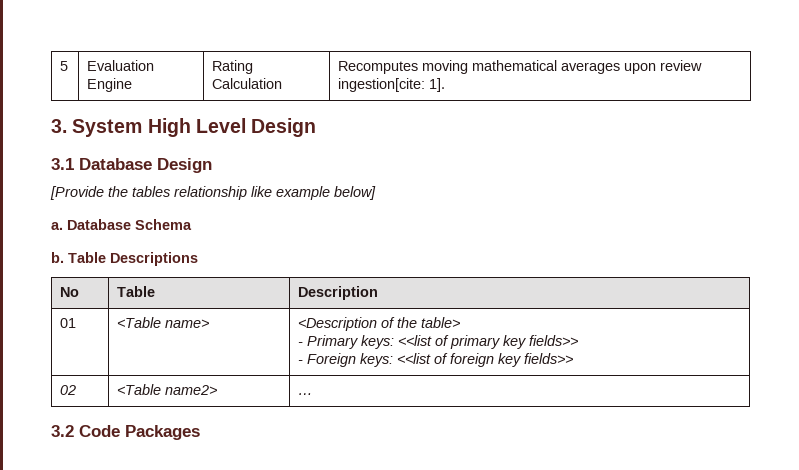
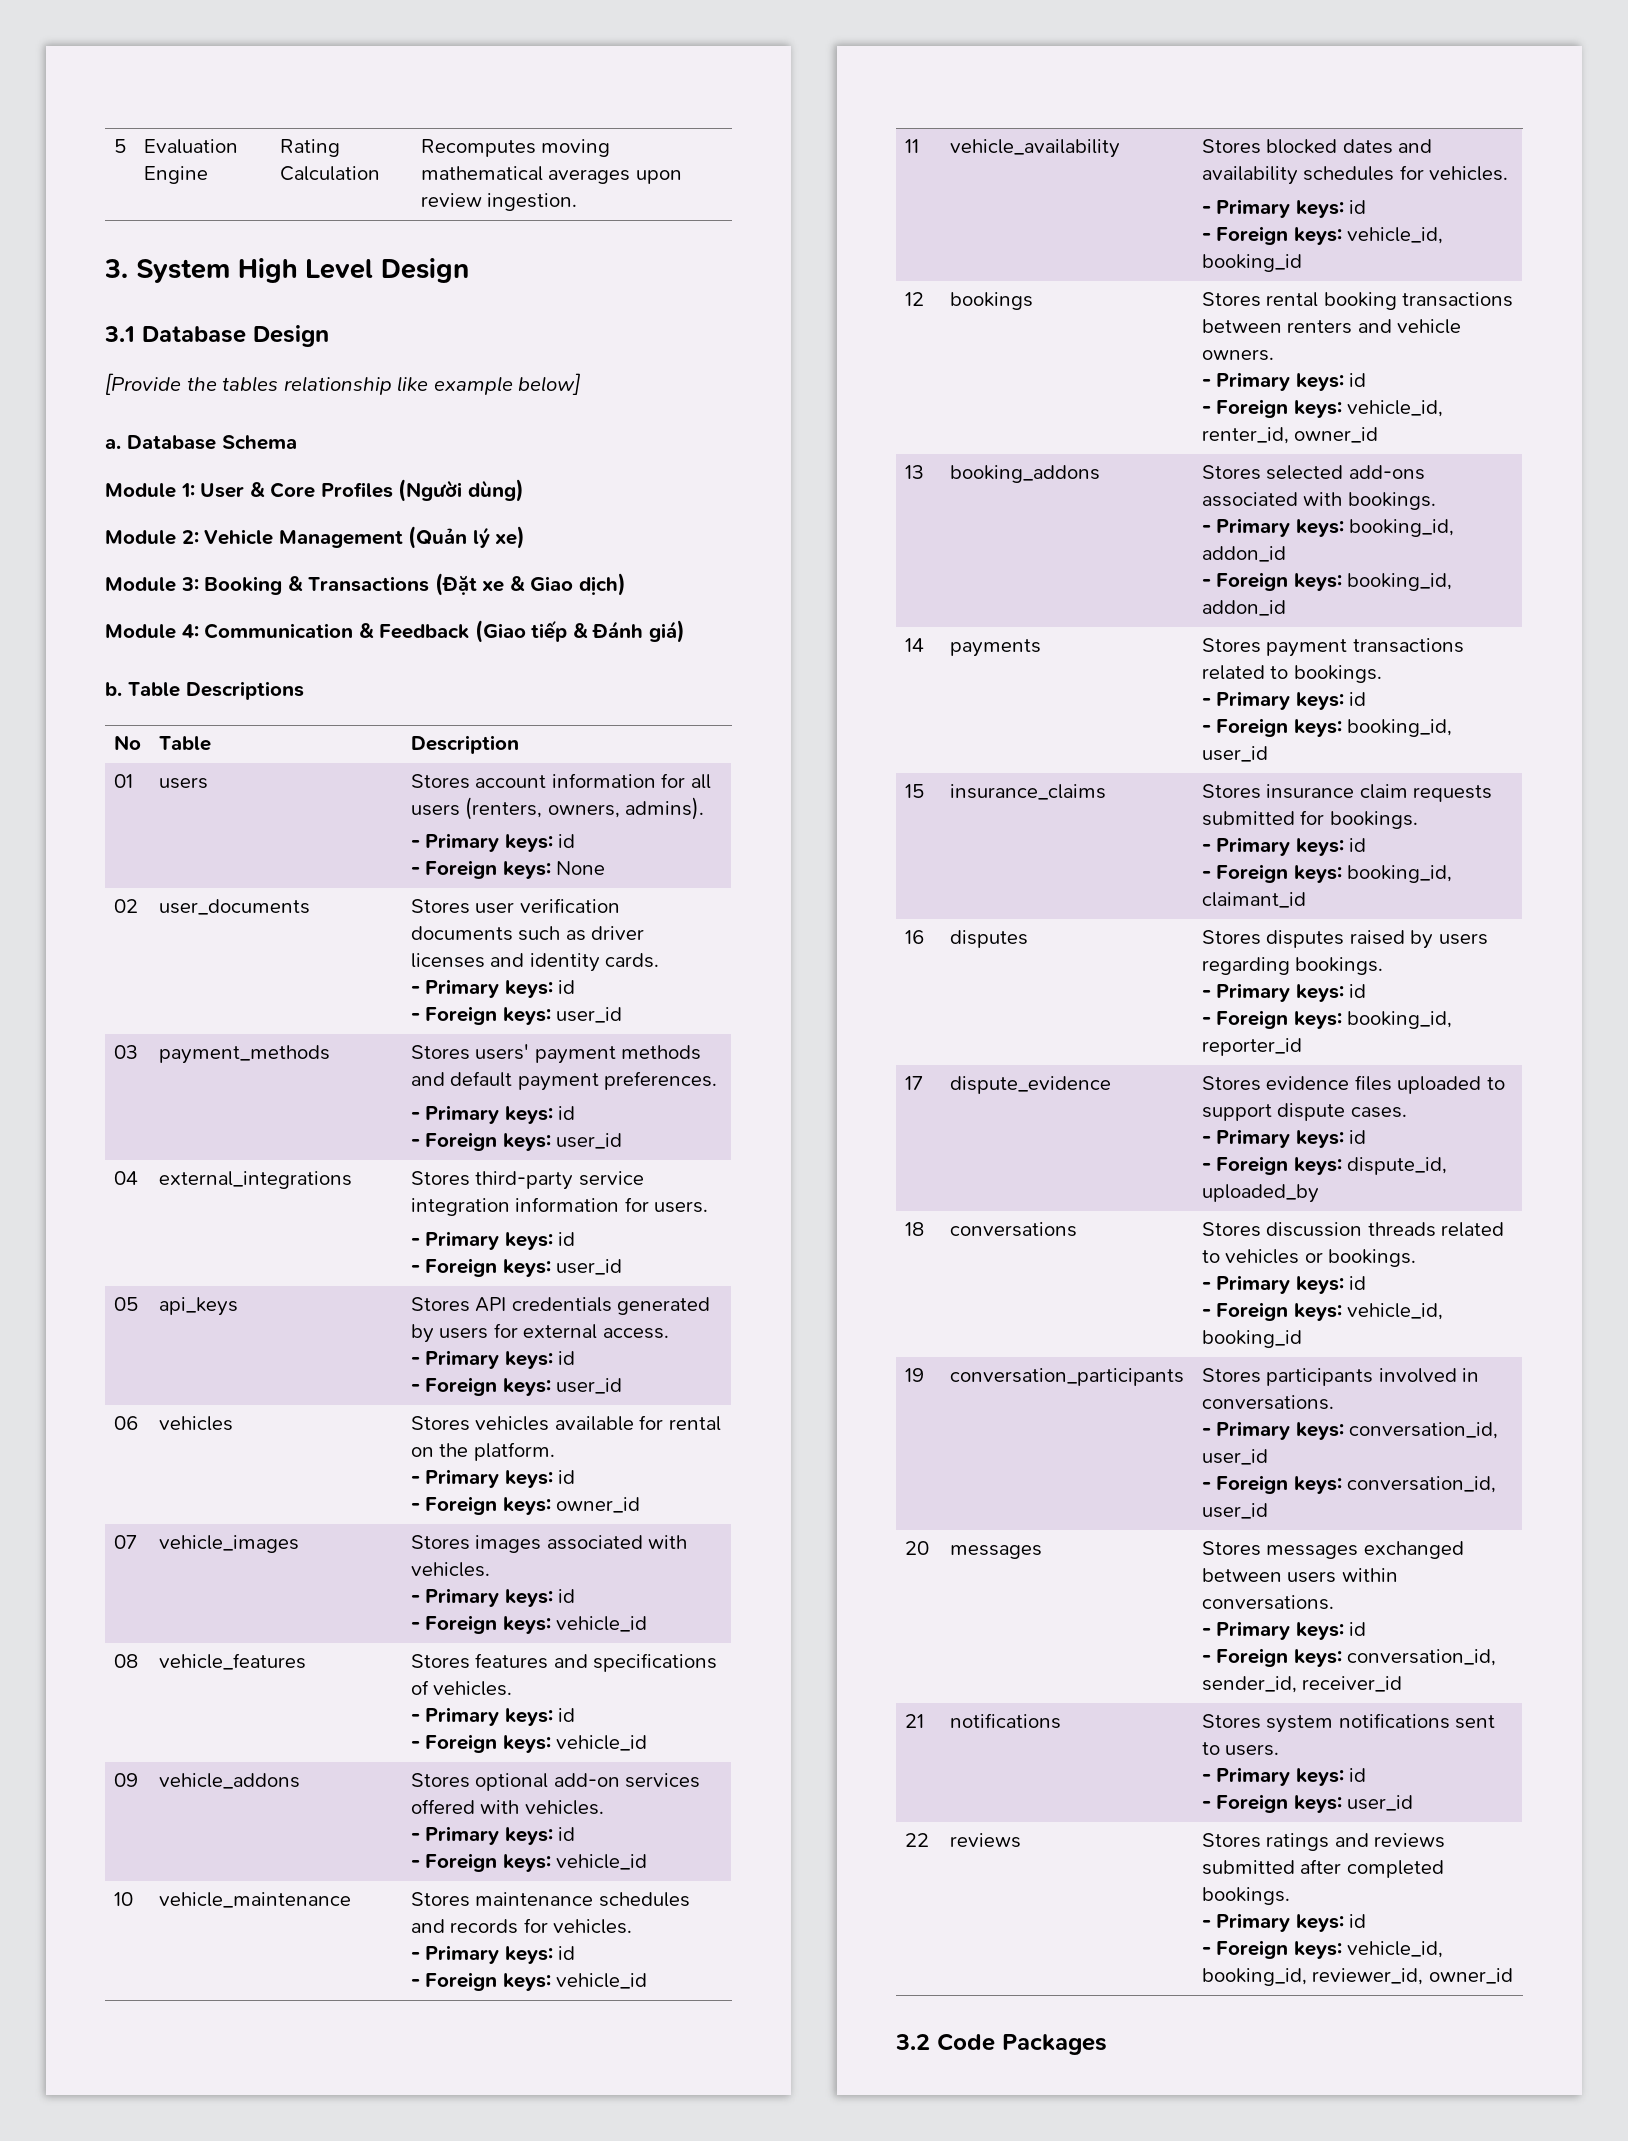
[338,78,446,92] ingestion[cite: 1]. -> [487,193,578,211] ingestion.
(192, 224) none -> [105,479,524,502] [105,526,526,549] [105,573,626,596] [105,620,685,643] // Module 1: User & Core Profiles (Người dùng) // Module 2: Vehicle Management (Quản lý xe) // Module 3: Booking & Transactions (Đặt xe & Giao dịch) // Module 4: Communication & Feedback (Giao tiếp & Đánh giá)
[117,317,210,328] [298,317,461,331] [298,335,579,349] [298,353,574,367] [60,385,77,395] [117,384,218,395] [298,393,314,395] <Table name> | <Description of the table> // - Primary keys: <<list of primary key fields>> // - Foreign keys: <<list of foreign key fields>> // 02 | <Table name2> | … -> [158,777,208,789] [410,773,711,789] [410,797,705,820] [410,833,576,852] [410,860,606,879] [113,899,138,913] [158,899,310,915] [410,898,620,914] [410,926,645,941] [410,953,660,972] [410,979,576,998] [410,1006,623,1025] [113,1045,138,1059] [158,1045,330,1064] [410,1044,702,1064] [410,1071,718,1091] [410,1105,576,1124] [410,1132,623,1151] [113,1171,138,1185] [158,1171,352,1189] [410,1171,644,1190] [410,1197,709,1216] [410,1231,576,1250] [410,1258,623,1277] [113,1297,138,1311] [158,1297,238,1316] [410,1297,711,1315] [410,1323,669,1343] [410,1350,576,1369] [410,1377,623,1396] [113,1416,138,1430] [158,1416,233,1431] [410,1415,721,1431] [410,1442,555,1461] [410,1469,576,1488] [410,1496,641,1515] [113,1535,137,1549] [158,1535,299,1553] [410,1535,688,1553] [410,1562,490,1577] [410,1588,576,1607] [410,1615,648,1634] [113,1654,138,1668] [158,1653,306,1670] [410,1653,718,1672] [410,1680,513,1696] [410,1707,576,1726] [410,1734,648,1753] [113,1773,138,1787] [158,1773,300,1789] [410,1773,701,1791] [410,1799,604,1815] [410,1826,576,1845] [410,1853,648,1872] [113,1892,133,1906] [158,1892,351,1908] [410,1892,690,1907] [410,1918,633,1934] [410,1945,576,1964] [410,1972,648,1991] [904,139,919,153] [949,139,1120,158] [1201,139,1433,154] [1201,165,1509,185] [1201,199,1367,218] [1201,226,1444,245] [1201,254,1302,272] [904,292,924,306] [949,292,1033,310] [1201,292,1514,310] [1201,319,1462,334] [1201,349,1274,361] [1201,372,1367,391] [1201,399,1444,418] [1201,427,1379,444] [904,465,924,479] [949,465,1100,483] [1201,465,1425,480] [1201,492,1436,510] [1201,518,1455,537] [1201,546,1286,562] [1201,572,1453,591] [1201,600,1286,616] [904,638,924,652] [949,639,1041,657] [1201,638,1464,657] [1201,665,1382,683] [1201,691,1367,710] [1201,718,1453,737] [1201,746,1268,762] [904,784,924,798] [949,784,1106,800] [1201,784,1493,802] [1201,810,1418,829] [1201,837,1367,856] [1201,864,1453,883] [1201,892,1306,908] [904,930,924,944] [949,930,1028,948] [1201,930,1488,949] [1201,957,1384,975] [1201,983,1367,1002] [1201,1010,1453,1029] [1201,1038,1302,1056] [904,1076,923,1090] [949,1076,1111,1094] [1201,1075,1505,1094] [1201,1103,1407,1121] [1201,1129,1367,1148] [1201,1156,1448,1175] [1201,1184,1319,1203] [904,1222,924,1236] [949,1222,1077,1237] [1201,1222,1505,1237] [1201,1249,1417,1267] [1201,1275,1367,1294] [1201,1302,1444,1321] [1201,1330,1302,1348] [904,1368,924,1382] [949,1368,1184,1386] [1201,1368,1480,1386] [1201,1395,1334,1410] [1201,1421,1499,1440] [1201,1449,1268,1465] [1201,1475,1497,1494] [1201,1503,1268,1519] [904,1541,929,1555] [949,1545,1042,1559] [1201,1541,1464,1559] [1201,1568,1398,1583] [1201,1595,1334,1610] [1201,1621,1367,1640] [1201,1648,1497,1667] [1201,1676,1403,1693] [904,1714,924,1728] [949,1713,1061,1729] [1201,1713,1496,1733] [1201,1742,1280,1756] [1201,1767,1367,1786] [1201,1794,1414,1813] [904,1833,929,1847] [949,1833,1021,1848] [1201,1833,1446,1851] [1201,1859,1444,1878] [1201,1887,1290,1905] [1201,1913,1367,1932] [1201,1940,1444,1959] [1201,1968,1513,1986] users | Stores account information for all users (renters, owners, admins). // - Primary keys: id // - Foreign keys: None // 02 | user_documents | Stores user verification documents such as driver licenses and identity cards. // - Primary keys: id // - Foreign keys: user_id // 03 | payment_methods | Stores users' payment methods and default payment preferences. // - Primary keys: id // - Foreign keys: user_id // 04 | external_integrations | Stores third-party service integration information for users. // - Primary keys: id // - Foreign keys: user_id // 05 | api_keys | Stores API credentials generated by users for external access. // - Primary keys: id // - Foreign keys: user_id // 06 | vehicles | Stores vehicles available for rental on the platform. // - Primary keys: id // - Foreign keys: owner_id // 07 | vehicle_images | Stores images associated with vehicles. // - Primary keys: id // - Foreign keys: vehicle_id // 08 | vehicle_features | Stores features and specifications of vehicles. // - Primary keys: id // - Foreign keys: vehicle_id // 09 | vehicle_addons | Stores optional add-on services offered with vehicles. // - Primary keys: id // - Foreign keys: vehicle_id // 10 | vehicle_maintenance | Stores maintenance schedules and records for vehicles. // - Primary keys: id // - Foreign keys: vehicle_id // 11 | vehicle_availability | Stores blocked dates and availability schedules for vehicles. // - Primary keys: id // - Foreign keys: vehicle_id, booking_id // 12 | bookings | Stores rental booking transactions between renters and vehicle owners. // - Primary keys: id // - Foreign keys: vehicle_id, renter_id, owner_id // 13 | booking_addons | Stores selected add-ons associated with bookings. // - Primary keys: booking_id, addon_id // - Foreign keys: booking_id, addon_id // 14 | payments | Stores payment transactions related to bookings. // - Primary keys: id // - Foreign keys: booking_id, user_id // 15 | insurance_claims | Stores insurance claim requests submitted for bookings. // - Primary keys: id // - Foreign keys: booking_id, claimant_id // 16 | disputes | Stores disputes raised by users regarding bookings. // - Primary keys: id // - Foreign keys: booking_id, reporter_id // 17 | dispute_evidence | Stores evidence files uploaded to support dispute cases. // - Primary keys: id // - Foreign keys: dispute_id, uploaded_by // 18 | conversations | Stores discussion threads related to vehicles or bookings. // - Primary keys: id // - Foreign keys: vehicle_id, booking_id // 19 | conversation_participants | Stores participants involved in conversations. // - Primary keys: conversation_id, user_id // - Foreign keys: conversation_id, user_id // 20 | messages | Stores messages exchanged between users within conversations. // - Primary keys: id // - Foreign keys: conversation_id, sender_id, receiver_id // 21 | notifications | Stores system notifications sent to users. // - Primary keys: id // - Foreign keys: user_id // 22 | reviews | Stores ratings and reviews submitted after completed bookings. // - Primary keys: id // - Foreign keys: vehicle_id, booking_id, reviewer_id, owner_id

